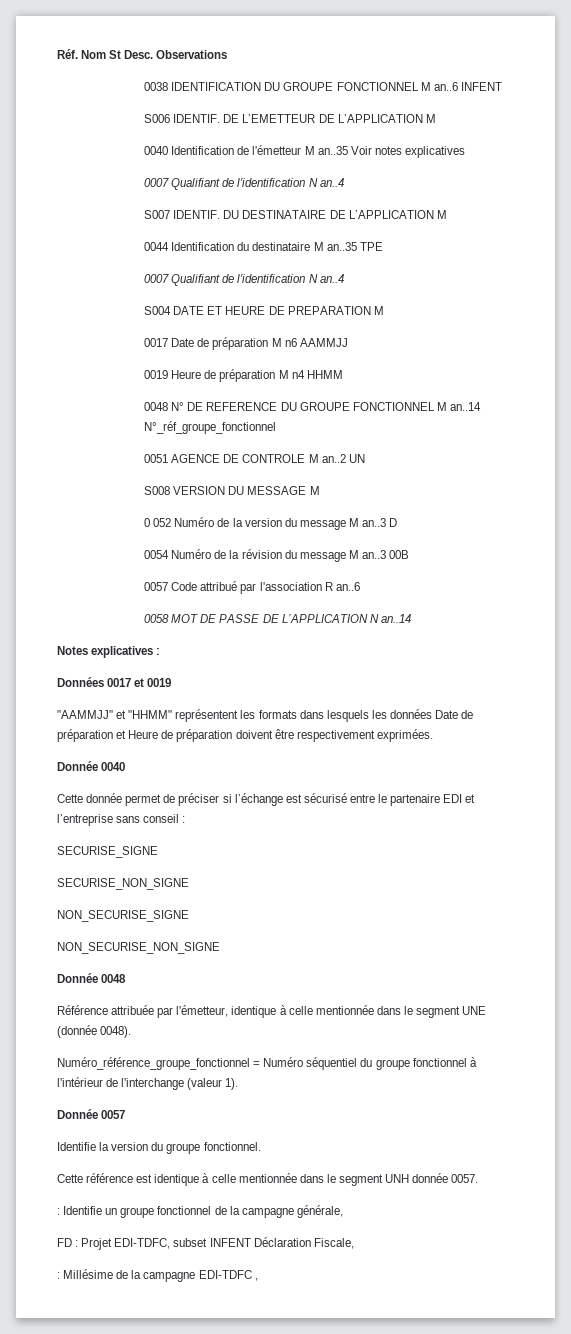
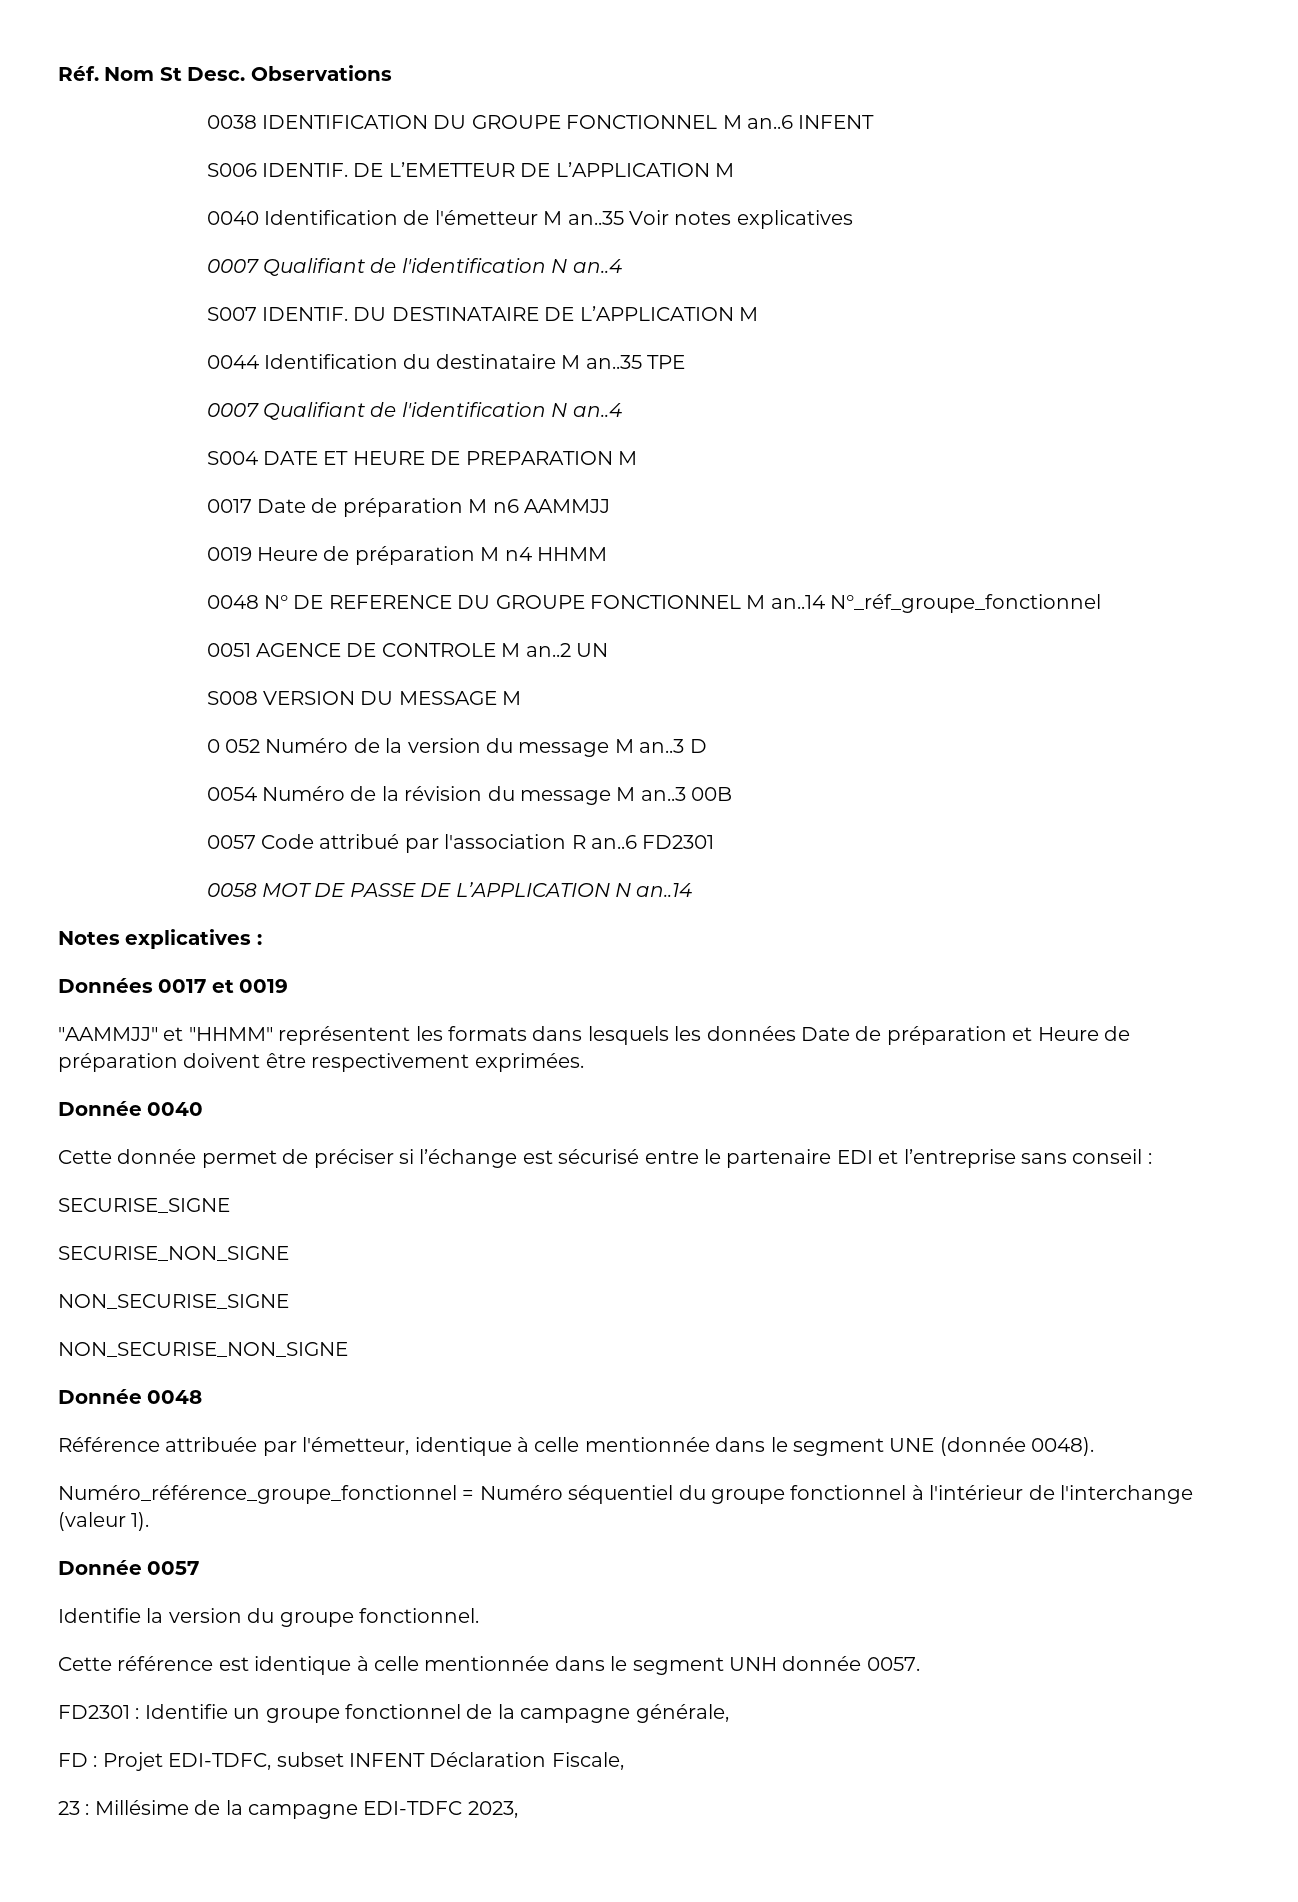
(360, 586) none -> [642,835,715,849] FD2301
(479, 1178) none -> [58,1705,130,1719] FD2301
(354, 1243) none -> [58,1801,80,1815] 23
[254,1278,258,1281] , -> [467,1801,518,1818] 2023,

